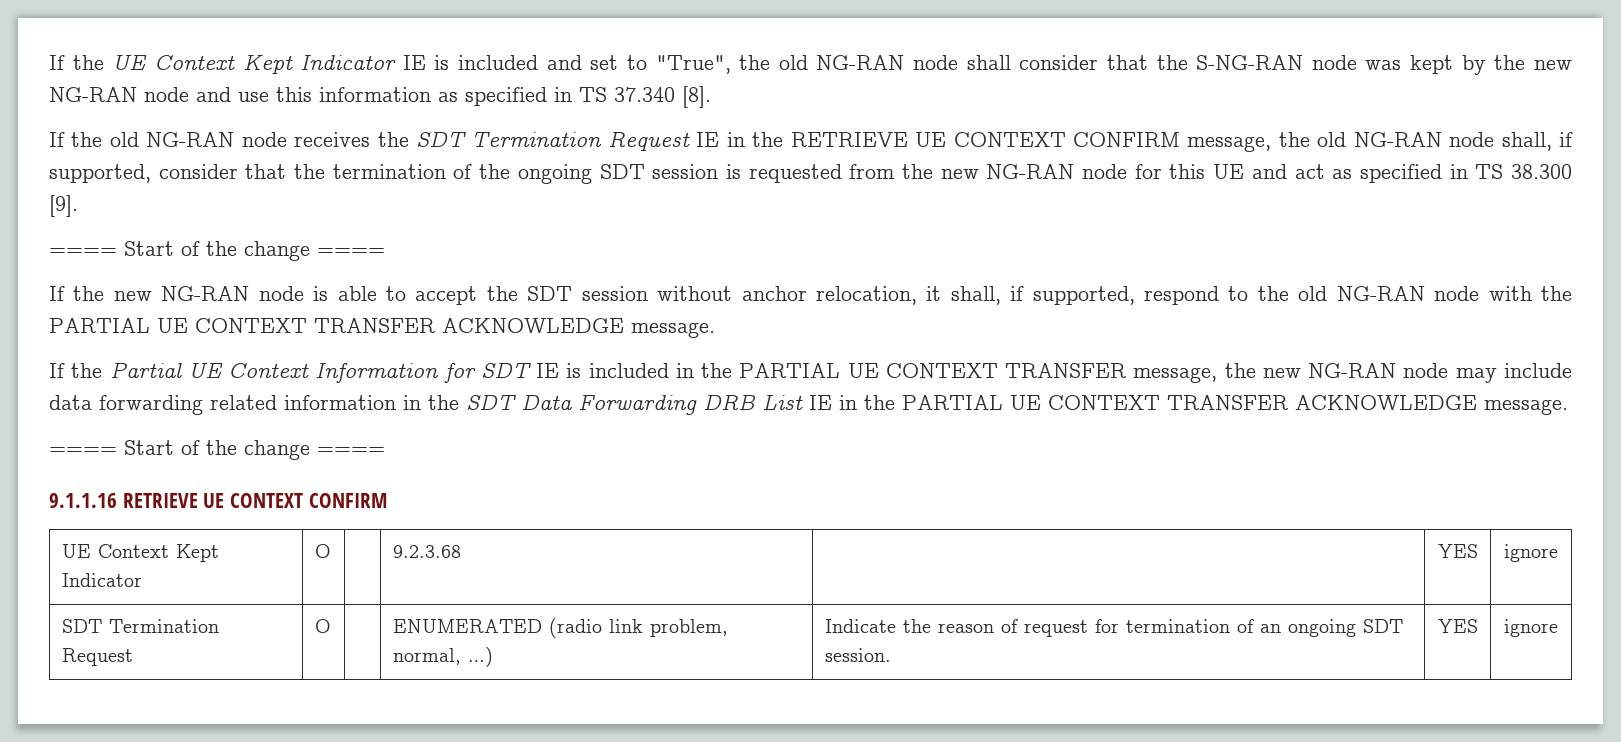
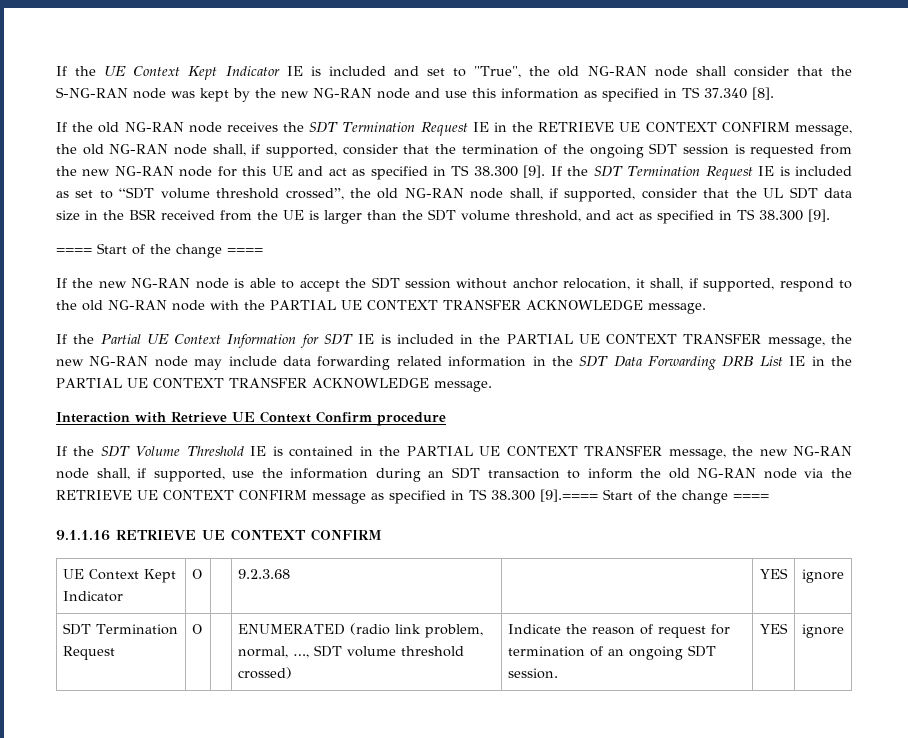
(78, 206) none -> [550,166,852,180] [56,187,853,202] [56,209,830,224] If the SDT Termination Request IE is included as set to “SDT volume threshold crossed”, the old NG-RAN node shall, if supported, consider that the UL SDT data size in the BSR received from the UE is larger than the SDT volume threshold, and act as specified in TS 38.300 [9].
[49,447,117,455] ==== -> [56,411,446,426] [56,445,853,460] [56,467,852,482] [56,489,598,504] Interaction with Retrieve UE Context Confirm procedure // If the SDT Volume Threshold IE is contained in the PARTIAL UE CONTEXT TRANSFER message, the new NG-RAN node shall, if supported, use the information during an SDT transaction to inform the old NG-RAN node via the RETRIEVE UE CONTEXT CONFIRM message as specified in TS 38.300 [9].====
[467,647,493,667] …) -> [292,645,464,658] [237,667,292,679] …, SDT volume threshold crossed)

